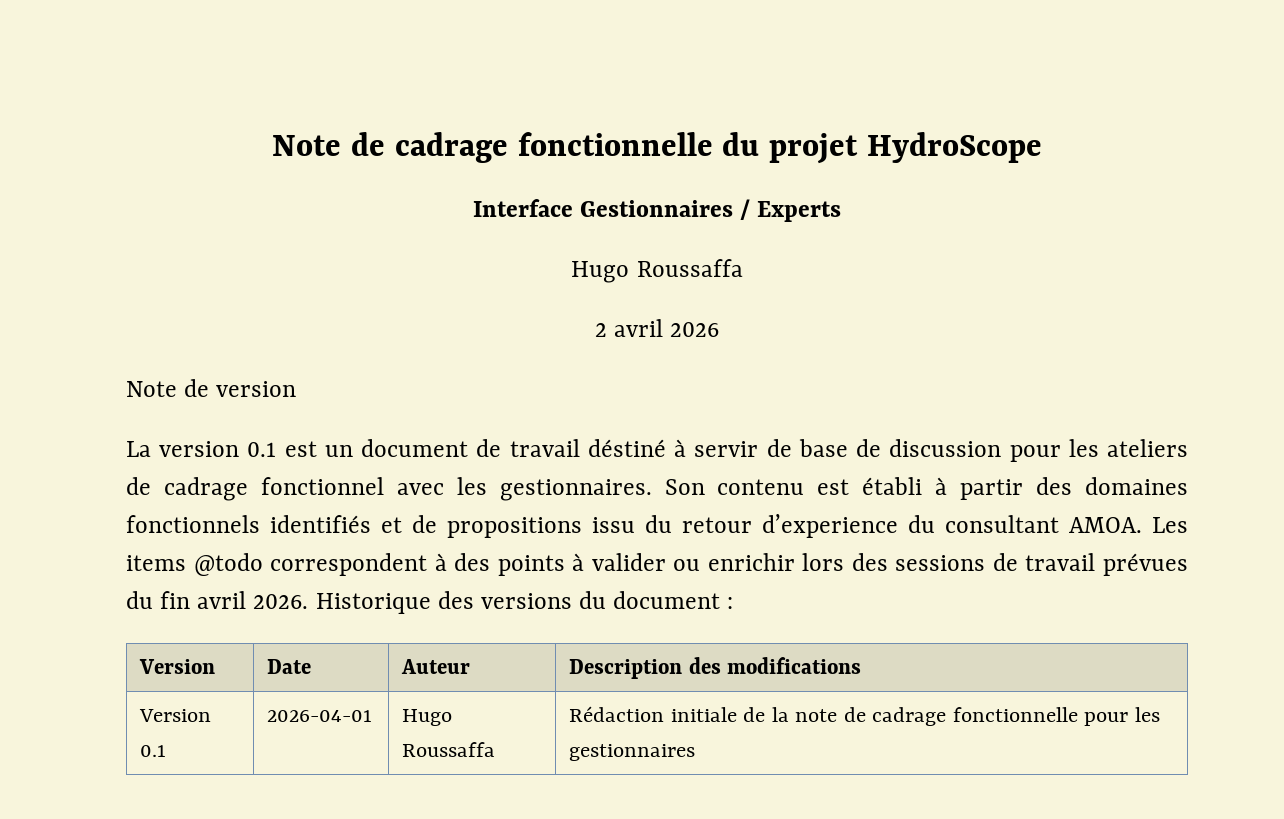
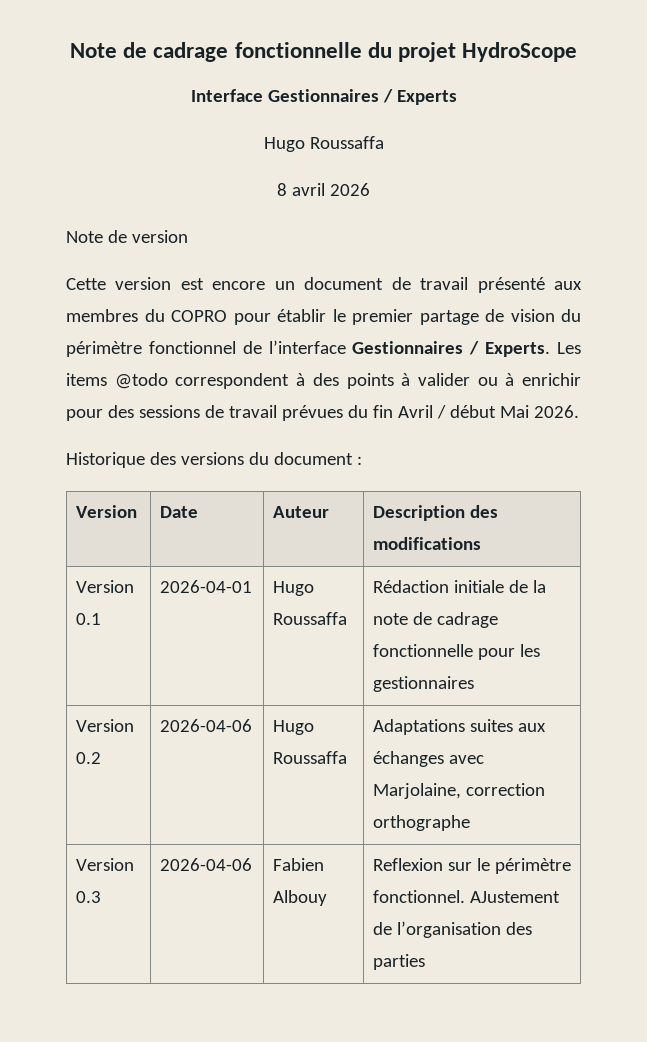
[594,323,607,337] 2 -> [277,183,288,196] 8
[126,439,1189,462] [126,477,1188,501] [126,514,1142,538] La version 0.1 est un document de travail déstiné à servir de base de discussion pour les ateliers de cadrage fonctionnel avec les gestionnaires. Son contenu est établi à partir des domaines fonctionnels identifiés et de propositions issu du retour d’experience du consultant AMOA. -> [66,277,583,293] [66,309,581,325] [66,340,551,357] Cette version est encore un document de travail présenté aux membres du COPRO pour établir le premier partage de vision du périmètre fonctionnel de l’interface Gestionnaires / Experts.
[707,553,845,571] enrichir lors -> [505,373,581,386] [66,409,103,421] à enrichir pour
[197,591,247,609] avril -> [397,405,529,419] Avril / début Mai
(309, 601) none -> (579, 411) //
(696, 752) none -> [75,719,134,732] [75,752,101,764] [159,719,252,732] [272,720,314,735] [272,751,347,764] [372,719,546,735] [372,751,484,767] [372,783,545,799] [372,815,470,831] [75,858,134,871] [75,891,101,903] [159,858,252,871] [272,858,324,871] [272,890,327,906] [372,858,571,874] [372,890,560,903] [372,921,532,938] [372,954,425,970] // Version 0.2 | 2026-04-06 | Hugo Roussaffa | Adaptations suites aux échanges avec Marjolaine, correction orthographe // Version 0.3 | 2026-04-06 | Fabien Albouy | Reflexion sur le périmètre fonctionnel. AJustement de l’organisation des parties

